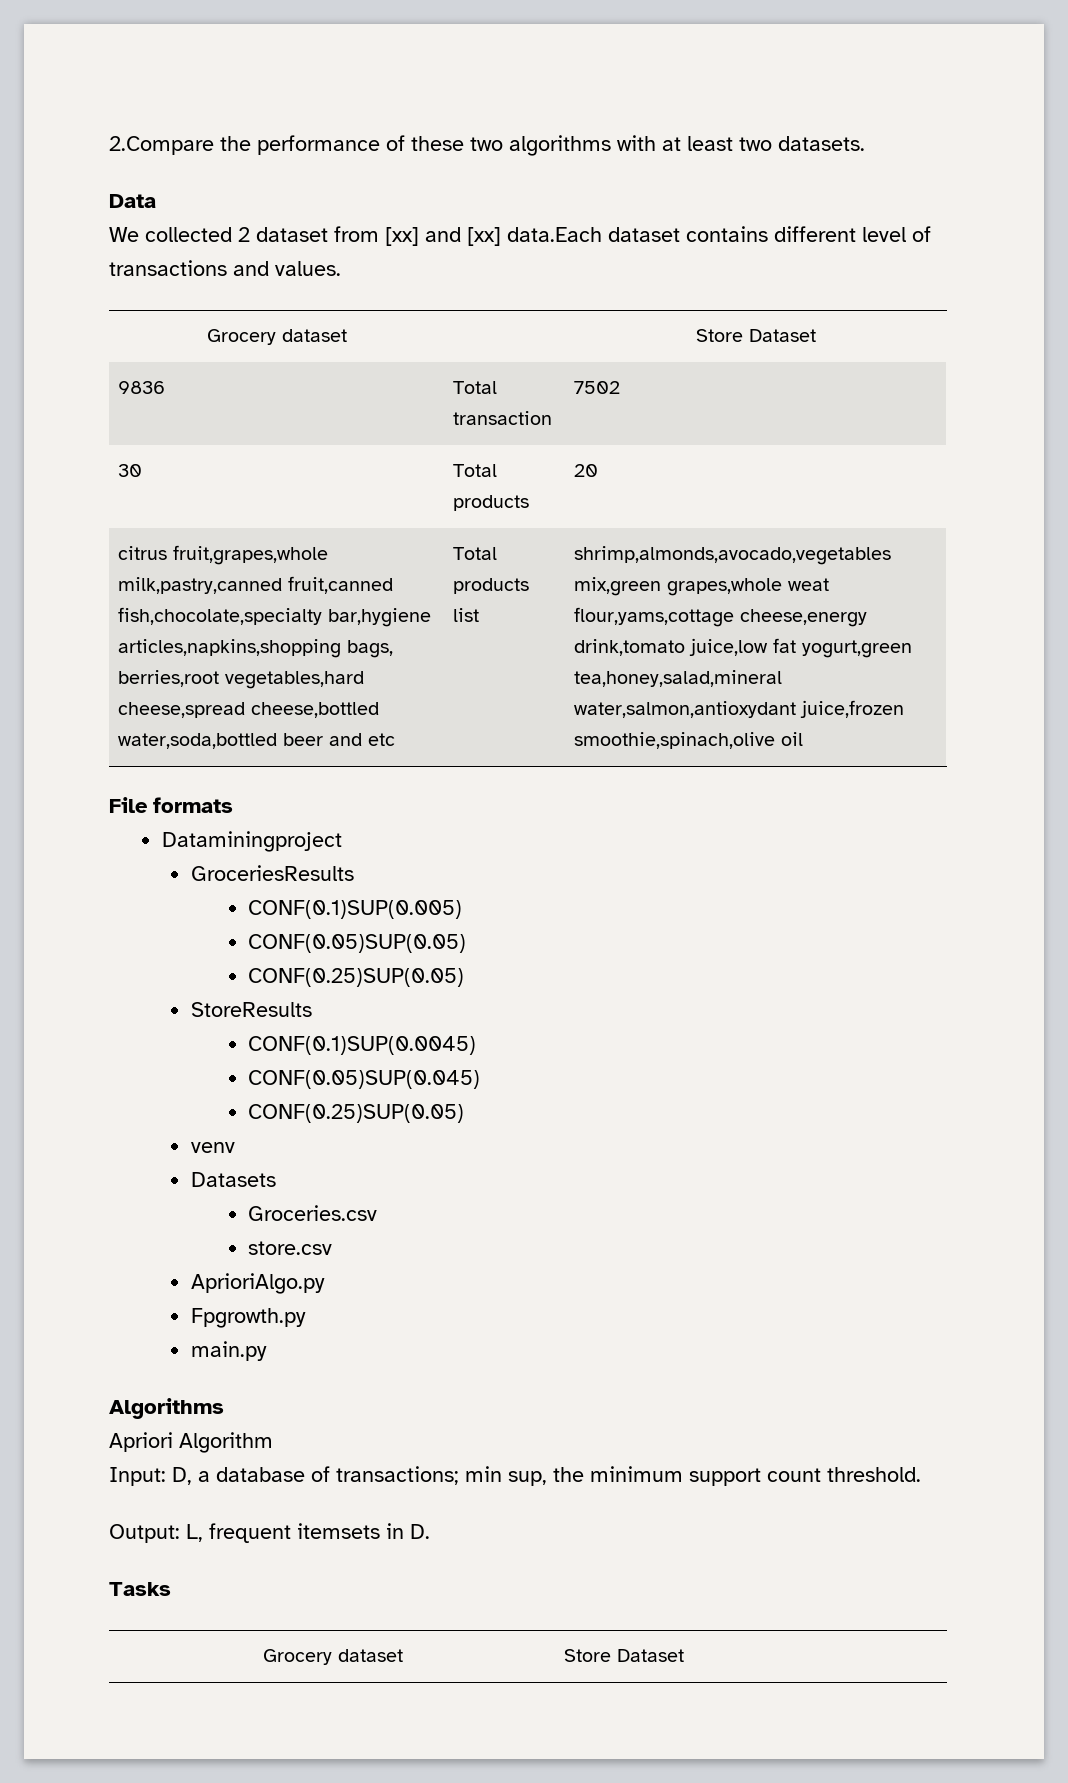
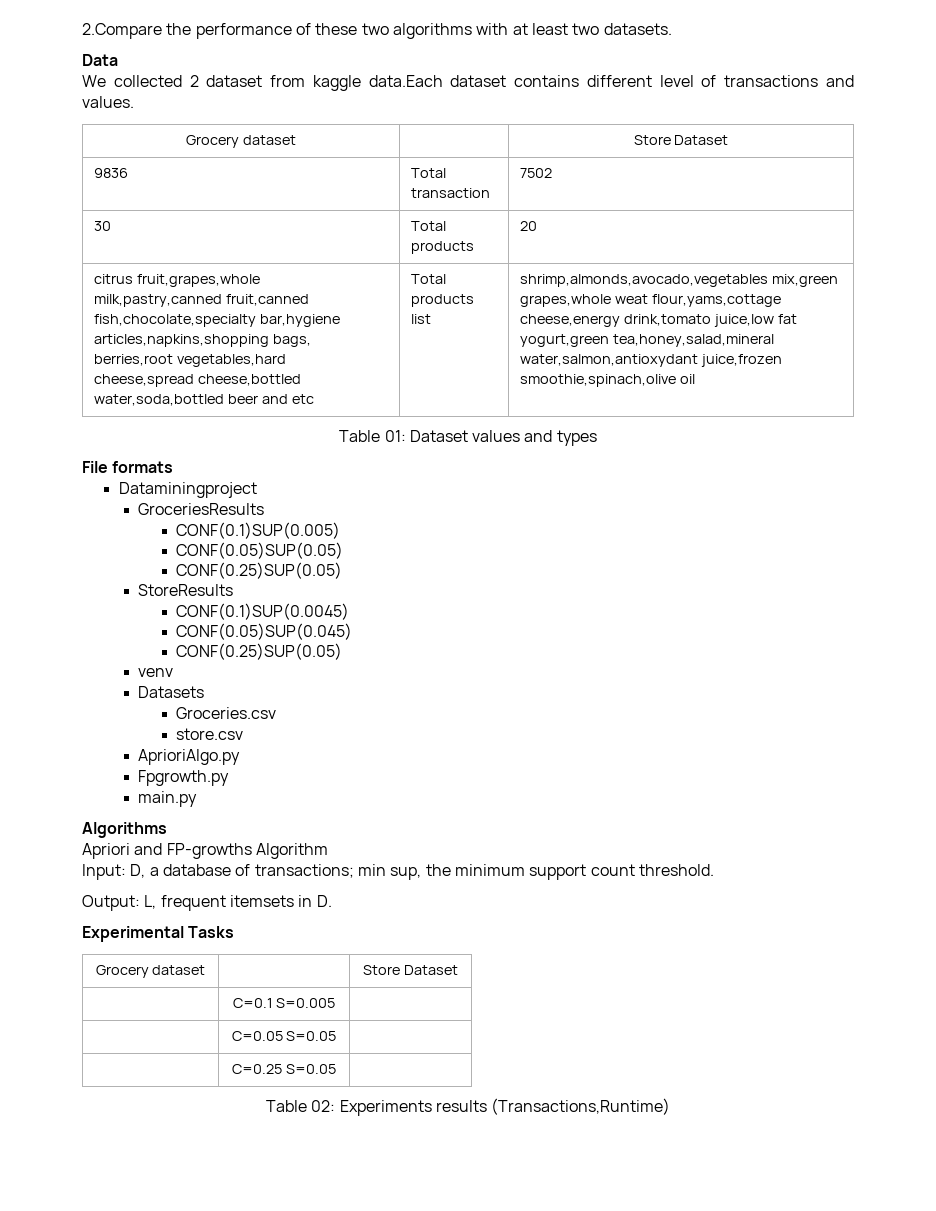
[385,227,501,246] [xx] and [xx] -> [312,75,361,91] kaggle
(804, 739) none -> [339,430,597,446] // Table 01: Dataset values and types
(173, 1442) none -> [134,843,252,859] and FP-growths
(430, 1531) none -> [82,926,184,942] Experimental
[564,1649,685,1662] Store Dataset -> [363,965,458,975] [232,998,336,1008] [231,1031,337,1041] [232,1064,336,1074] [265,1098,671,1116] | Store Dataset // | C=0.1 S=0.005 | // | C=0.05 S=0.05 | // | C=0.25 S=0.05 | // Table 02: Experiments results (Transactions,Runtime)

